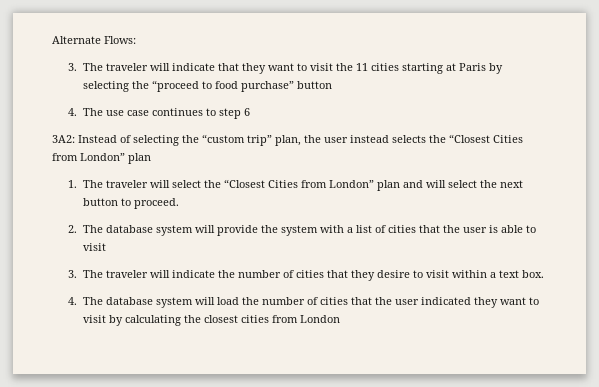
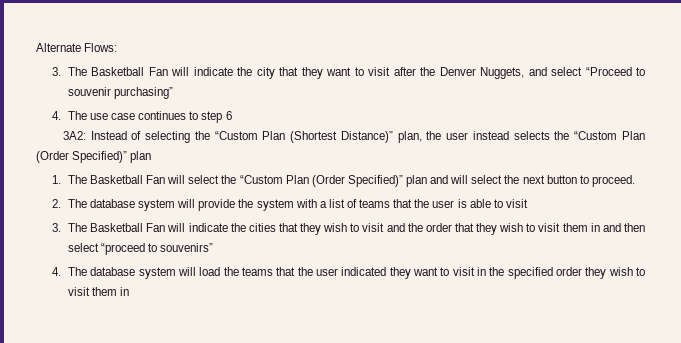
[106,63,216,71] traveler will indicate -> [91,67,275,79] Basketball Fan will indicate the city
[336,63,504,74] [83,80,333,92] the 11 cities starting at Paris by selecting the “proceed to food purchase” button -> [393,67,646,79] [67,87,174,99] after the Denver Nuggets, and select “Proceed to souvenir purchasing”
[202,134,272,146] “custom trip” -> [214,131,393,143] “Custom Plan (Shortest Distance)”
[449,134,523,143] [52,153,125,161] “Closest Cities from London” -> [574,131,645,140] [36,151,128,163] “Custom Plan (Order Specified)”
[106,179,375,188] traveler will select the “Closest Cities from London” -> [90,175,403,187] Basketball Fan will select the “Custom Plan (Order Specified)”
[388,225,417,233] cities -> [359,199,391,208] teams
[106,270,295,278] traveler will indicate the number of -> [90,223,246,232] Basketball Fan will indicate the
[377,270,545,278] desire to visit within a text box. -> [323,223,645,235] [67,243,214,255] wish to visit and the order that they wish to visit them in and then select “proceed to souvenirs”
[262,297,349,305] number of cities -> [241,267,273,276] teams
[109,315,341,326] by calculating the closest cities from London -> [476,267,645,279] [67,287,130,296] in the specified order they wish to visit them in

